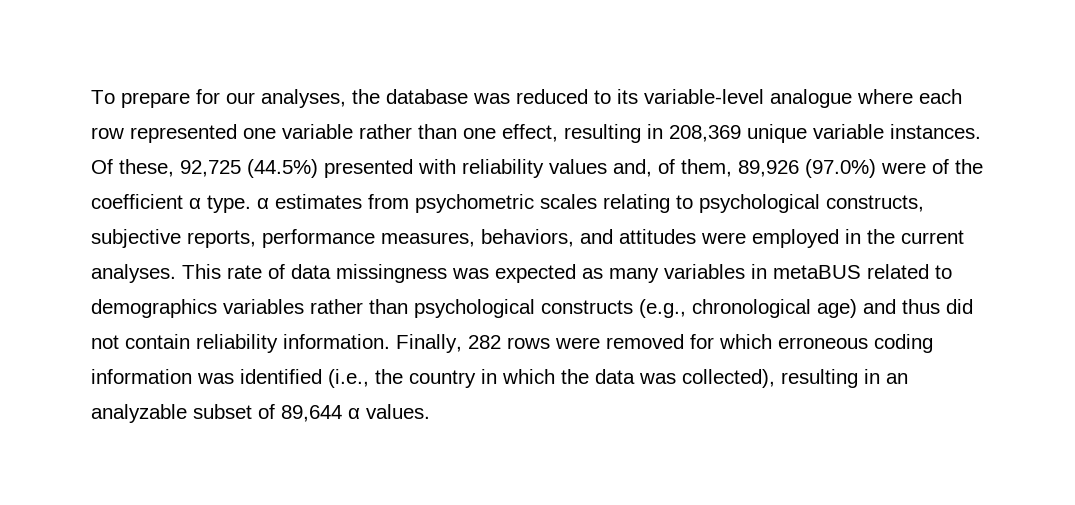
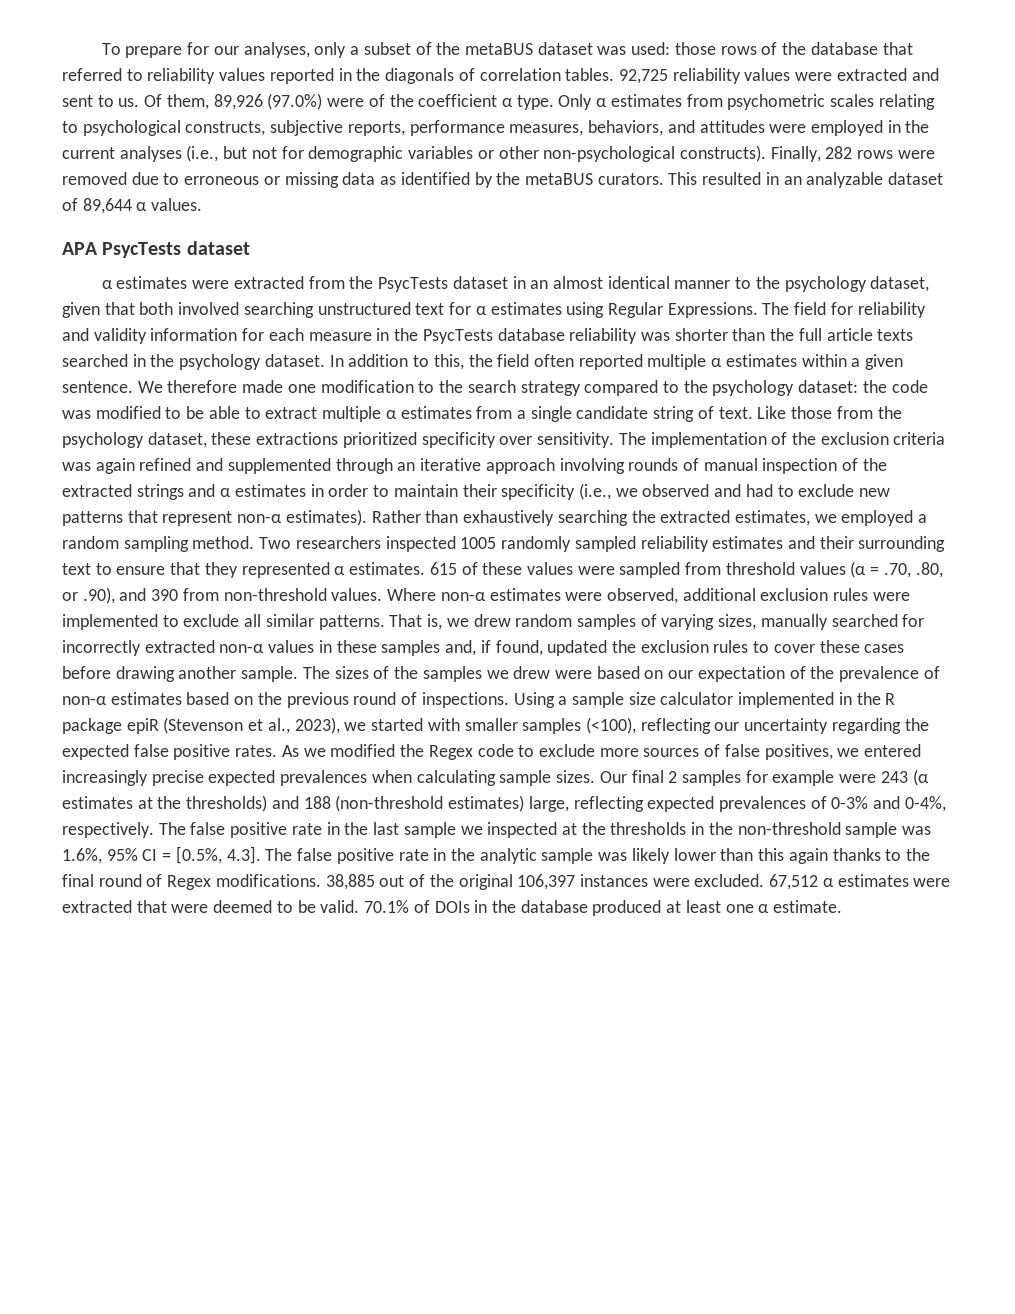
[352,89,962,108] [91,124,981,143] [91,159,675,178] the database was reduced to its variable-level analogue where each row represented one variable rather than one effect, resulting in 208,369 unique variable instances. Of these, 92,725 (44.5%) presented with reliability values and, of -> [314,42,913,58] [62,68,939,84] [62,94,163,107] only a subset of the metaBUS dataset was used: those rows of the database that referred to reliability values reported in the diagonals of correlation tables. 92,725 reliability values were extracted and sent to us. Of
(251, 204) none -> [558,94,593,110] Only
[91,264,952,283] [91,299,973,318] [91,334,390,353] analyses. This rate of data missingness was expected as many variables in metaBUS related to demographics variables rather than psychological constructs (e.g., chronological age) and thus did not contain reliability information. -> [119,145,766,162] analyses (i.e., but not for demographic variables or other non-psychological constructs).
[690,334,933,353] [91,369,858,388] for which erroneous coding information was identified (i.e., the country in which the data was collected), resulting -> [131,172,762,188] due to erroneous or missing data as identified by the metaBUS curators. This resulted
[193,404,252,419] subset -> [888,172,944,185] dataset
(430, 411) none -> [62,241,250,258] [101,276,930,292] [62,302,926,318] [62,328,914,344] [62,354,904,370] [62,380,928,396] [62,406,902,422] [62,432,946,448] [62,458,887,474] [62,483,891,500] [62,509,928,526] [62,536,946,552] [62,561,943,578] [62,587,910,604] [62,614,925,630] [62,640,905,656] [62,666,940,682] [62,692,896,708] [62,717,929,734] [62,744,922,760] [62,769,929,786] [62,795,946,812] [62,822,932,838] [62,846,930,864] [62,874,951,890] [62,900,843,916] // APA PsycTests dataset // α estimates were extracted from the PsycTests dataset in an almost identical manner to the psychology dataset, given that both involved searching unstructured text for α estimates using Regular Expressions. The field for reliability and validity information for each measure in the PsycTests database reliability was shorter than the full article texts searched in the psychology dataset. In addition to this, the field often reported multiple α estimates within a given sentence. We therefore made one modification to the search strategy compared to the psychology dataset: the code was modified to be able to extract multiple α estimates from a single candidate string of text. Like those from the psychology dataset, these extractions prioritized specificity over sensitivity. The implementation of the exclusion criteria was again refined and supplemented through an iterative approach involving rounds of manual inspection of the extracted strings and α estimates in order to maintain their specificity (i.e., we observed and had to exclude new patterns that represent non-α estimates). Rather than exhaustively searching the extracted estimates, we employed a random sampling method. Two researchers inspected 1005 randomly sampled reliability estimates and their surrounding text to ensure that they represented α estimates. 615 of these values were sampled from threshold values (α = .70, .80, or .90), and 390 from non-threshold values. Where non-α estimates were observed, additional exclusion rules were implemented to exclude all similar patterns. That is, we drew random samples of varying sizes, manually searched for incorrectly extracted non-α values in these samples and, if found, updated the exclusion rules to cover these cases before drawing another sample. The sizes of the samples we drew were based on our expectation of the prevalence of non-α estimates based on the previous round of inspections. Using a sample size calculator implemented in the R package epiR (Stevenson et al., 2023), we started with smaller samples (<100), reflecting our uncertainty regarding the expected false positive rates. As we modified the Regex code to exclude more sources of false positives, we entered increasingly precise expected prevalences when calculating sample sizes. Our final 2 samples for example were 243 (α estimates at the thresholds) and 188 (non-threshold estimates) large, reflecting expected prevalences of 0-3% and 0-4%, respectively. The false positive rate in the last sample we inspected at the thresholds in the non-threshold sample was 1.6%, 95% CI = [0.5%, 4.3]. The false positive rate in the analytic sample was likely lower than this again thanks to the final round of Regex modifications. 38,885 out of the original 106,397 instances were excluded. 67,512 α estimates were extracted that were deemed to be valid. 70.1% of DOIs in the database produced at least one α estimate.

